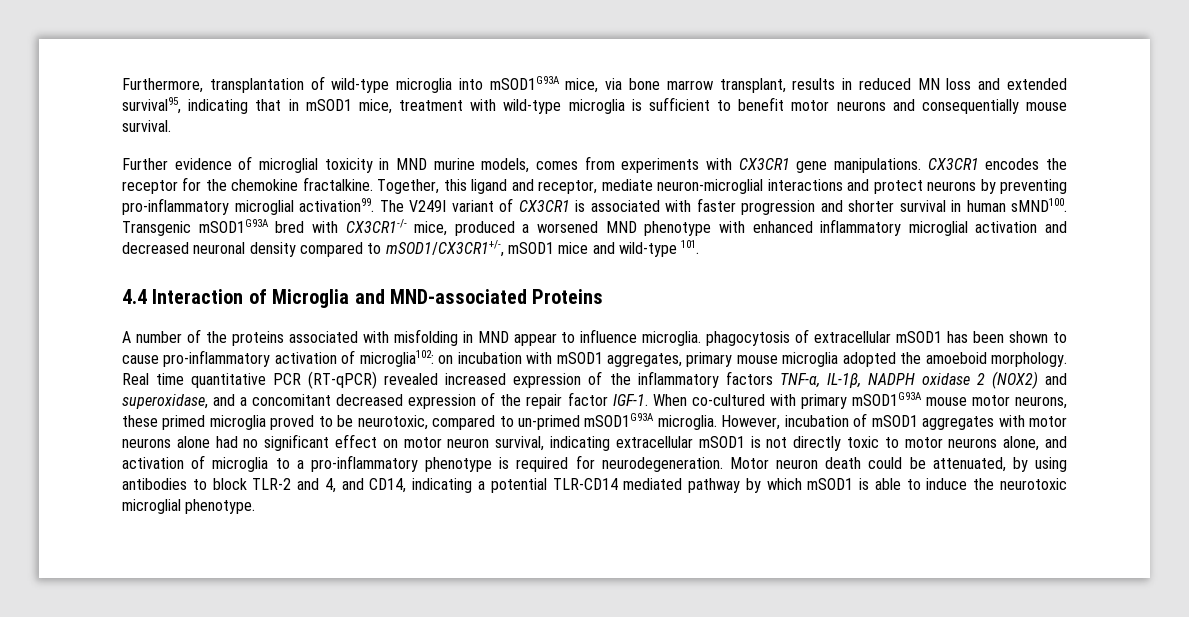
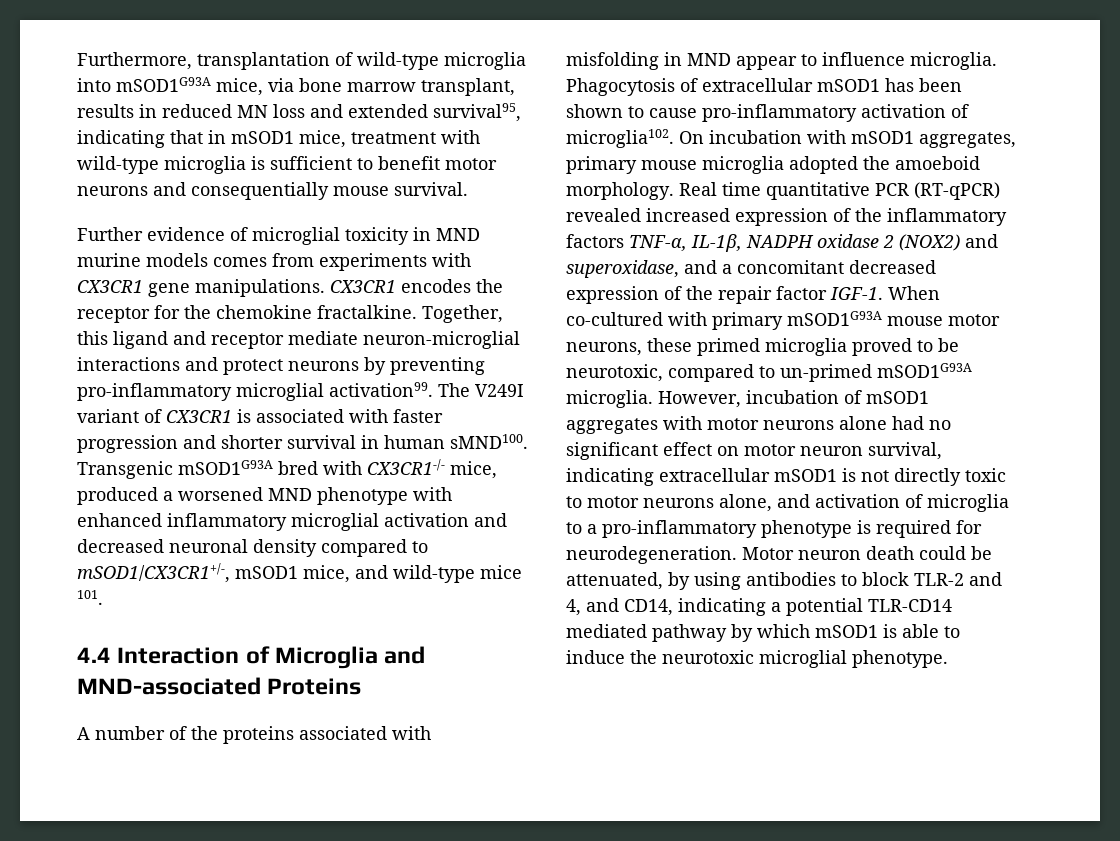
[481,158,530,173] models, -> [146,253,208,267] models
[538,180,598,194] receptor, -> [211,333,284,349] receptor
[558,242,589,254] mice -> [303,565,350,583] mice,
(677, 249) none -> [480,565,522,579] mice
[706,331,791,346] phagocytosis -> [566,78,675,96] Phagocytosis
[359,350,454,367] microglia102: on -> [566,129,704,148] microglia102. On

